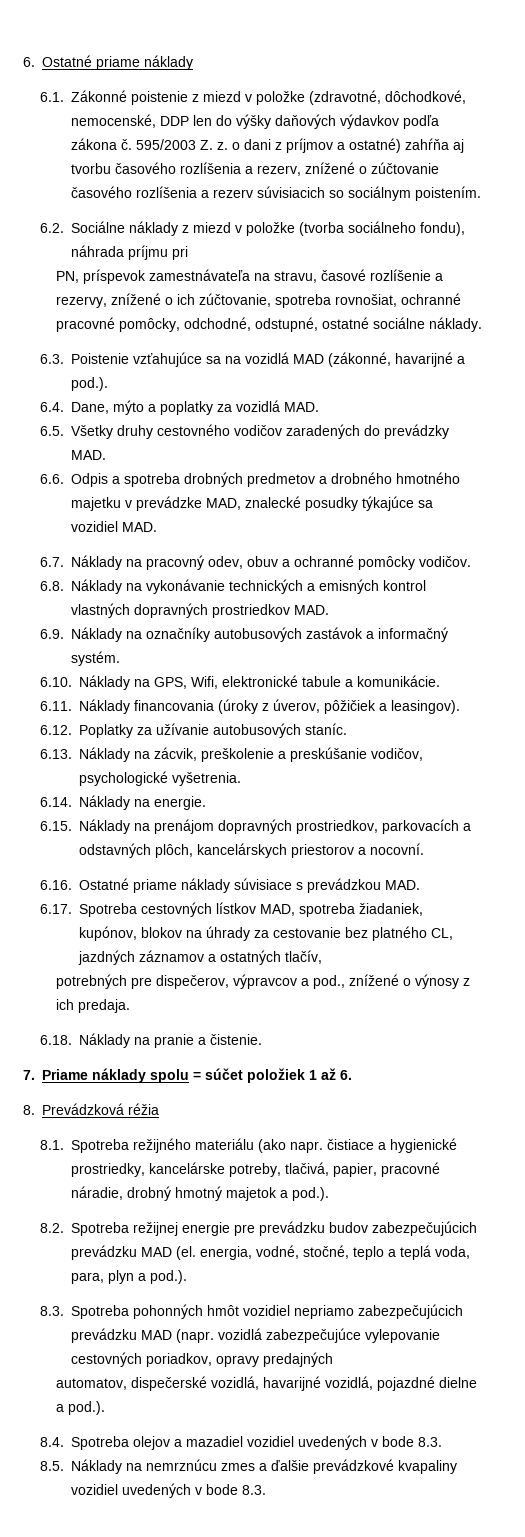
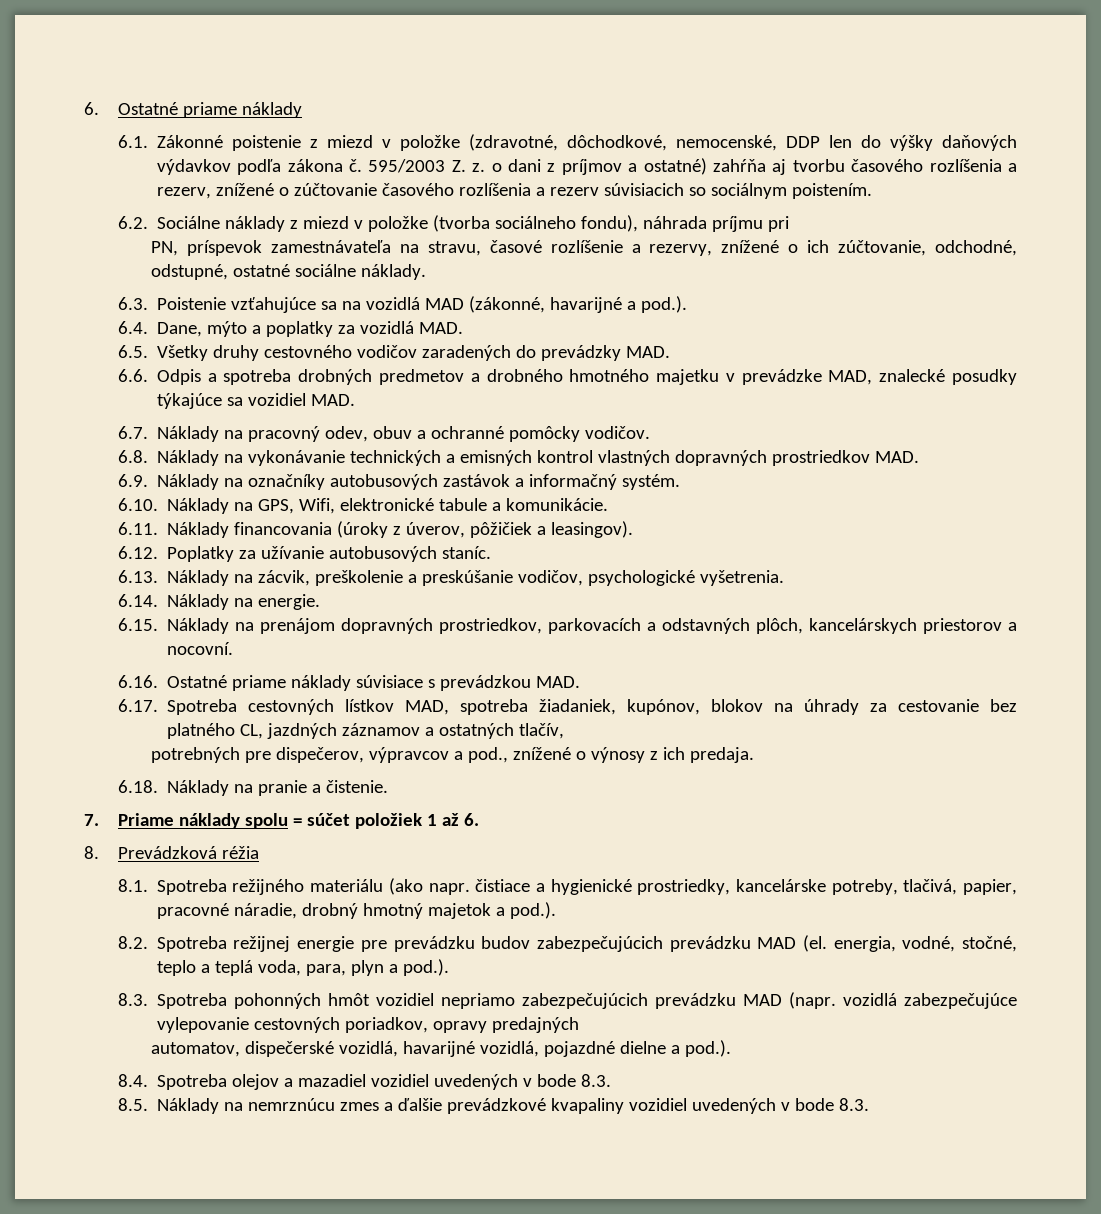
[275,293,462,308] [56,317,181,332] spotreba rovnošiat, ochranné pracovné pomôcky, -> (927, 248) none

